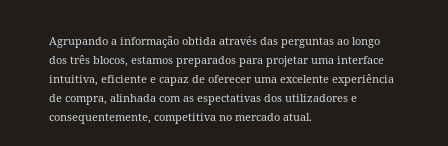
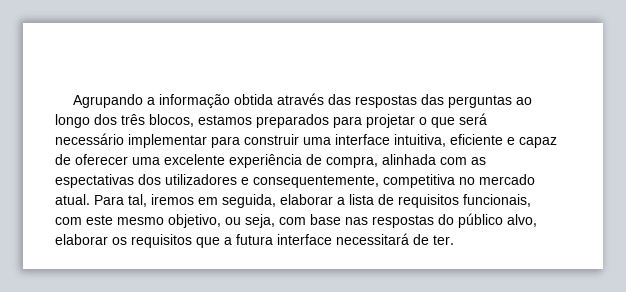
(278, 41) none -> [355,94,445,108] respostas das
(309, 61) none -> [419,113,487,128] [55,133,299,148] o que será necessário implementar para construir
(312, 117) none -> [94,194,531,208] [55,213,537,228] [55,233,454,248] Para tal, iremos em seguida, elaborar a lista de requisitos funcionais, com este mesmo objetivo, ou seja, com base nas respostas do público alvo, elaborar os requisitos que a futura interface necessitará de ter.

